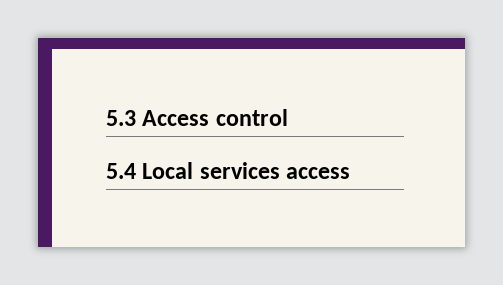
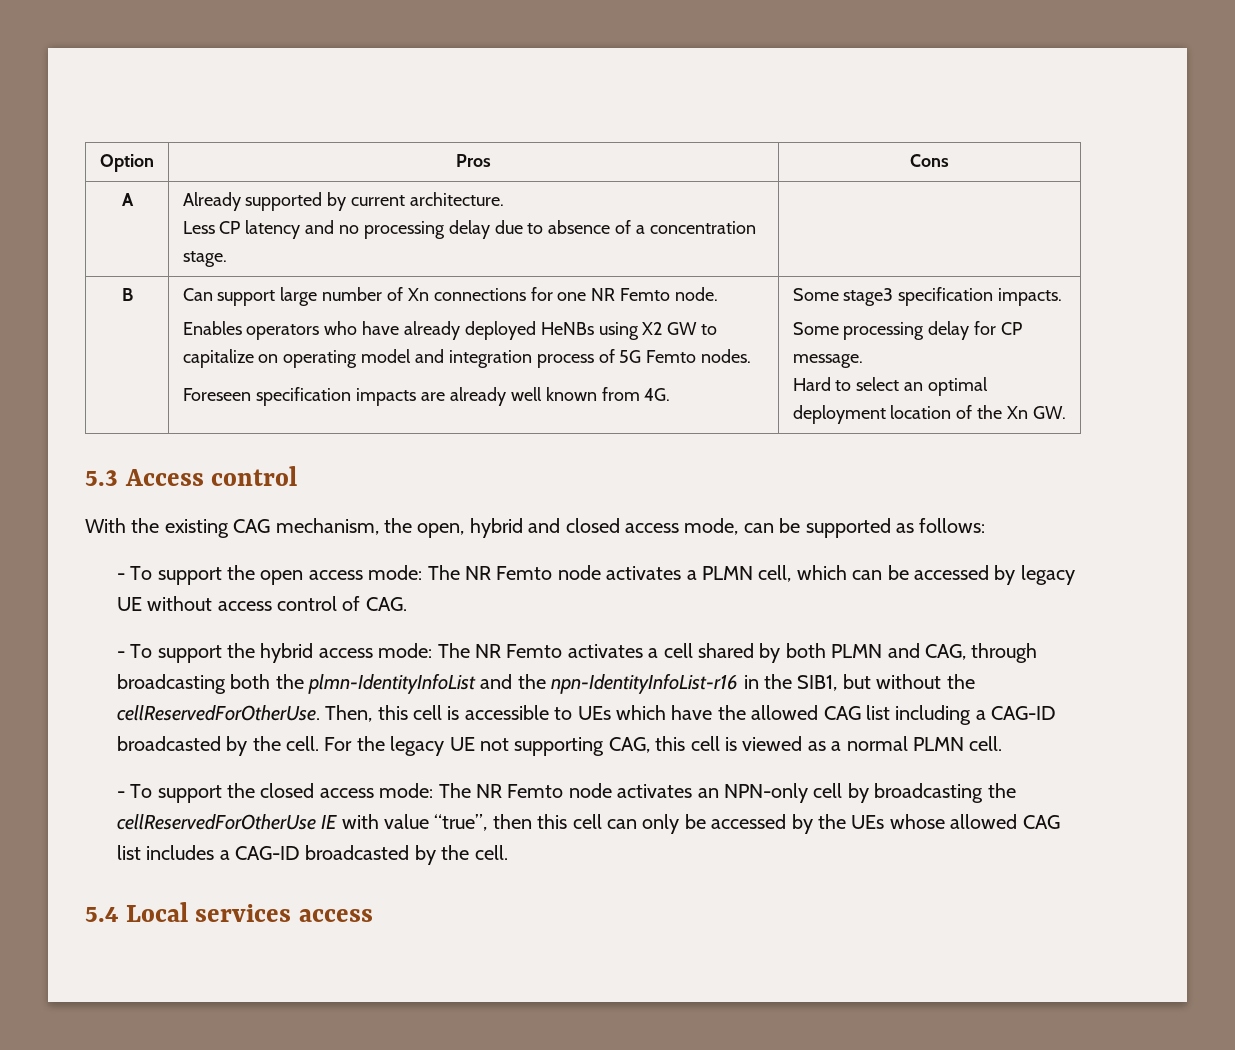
[106,109,288,126] 5.3 Access control -> [100,154,154,172] [456,154,491,167] [910,154,949,167] [121,193,134,206] [182,192,504,211] [182,220,756,239] [182,251,227,267] [121,288,133,301] [182,287,718,306] [182,321,718,340] [182,349,752,368] [182,387,671,406] [792,287,1063,306] [792,321,1022,340] [792,354,863,368] [792,377,988,396] [792,405,1066,424] [85,466,298,486] [85,518,986,538] [116,565,1075,585] [116,596,407,611] [116,643,1038,663] [116,674,975,694] [116,705,1057,725] [116,736,1003,756] [116,783,1016,803] [116,814,1060,834] [116,845,508,865] Option | Pros | Cons // A | Already supported by current architecture. // Less CP latency and no processing delay due to absence of a concentration stage. | // B | Can support large number of Xn connections for one NR Femto node. // Enables operators who have already deployed HeNBs using X2 GW to capitalize on operating model and integration process of 5G Femto nodes. // Foreseen specification impacts are already well known from 4G. | Some stage3 specification impacts. // Some processing delay for CP message. // Hard to select an optimal deployment location of the Xn GW. // 5.3 Access control // With the existing CAG mechanism, the open, hybrid and closed access mode, can be supported as follows: // - To support the open access mode: The NR Femto node activates a PLMN cell, which can be accessed by legacy UE without access control of CAG. // - To support the hybrid access mode: The NR Femto activates a cell shared by both PLMN and CAG, through broadcasting both the plmn-IdentityInfoList and the npn-IdentityInfoList-r16 in the SIB1, but without the cellReservedForOtherUse. Then, this cell is accessible to UEs which have the allowed CAG list including a CAG-ID broadcasted by the cell. For the legacy UE not supporting CAG, this cell is viewed as a normal PLMN cell. // - To support the closed access mode: The NR Femto node activates an NPN-only cell by broadcasting the cellReservedForOtherUse IE with value “true”, then this cell can only be accessed by the UEs whose allowed CAG list includes a CAG-ID broadcasted by the cell.

